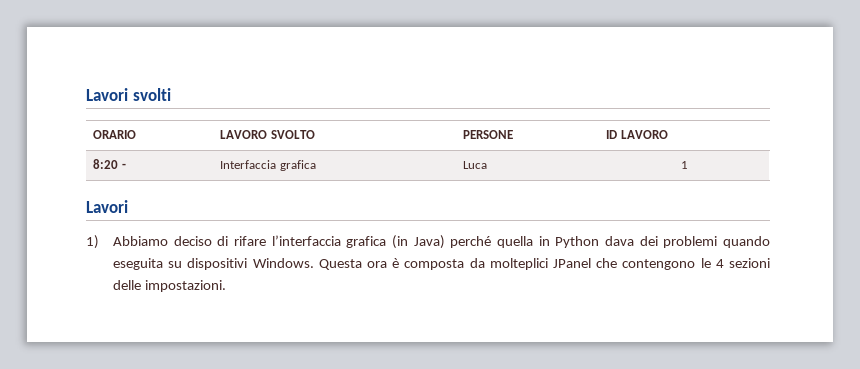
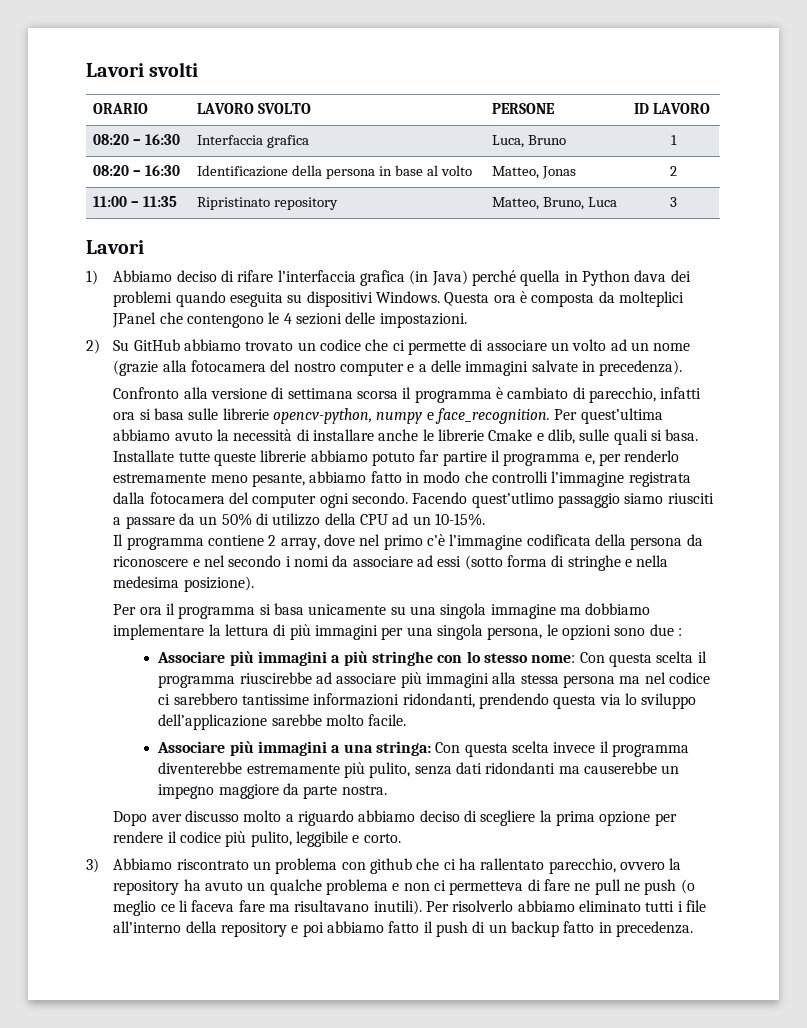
[93,159,126,169] 8:20 - -> [93,134,180,145] 08:20 – 16:30
(316, 165) none -> [492,135,566,148] [671,135,677,145] [93,165,180,176] [197,165,472,179] [492,166,576,179] [670,166,677,176] [93,196,177,207] [197,197,338,210] [492,197,584,210] Luca, Bruno | 1 // 08:20 – 16:30 | Identificazione della persona in base al volto | Matteo, Jonas | 2 // 11:00 – 11:35 | Ripristinato repository | Matteo, Bruno,
[681,161,688,169] 1 -> [670,197,677,207] 3
(227, 286) none -> [86,339,691,355] [113,360,683,376] [113,387,702,403] [113,408,663,424] [113,429,699,445] [113,450,680,466] [113,471,691,487] [113,492,714,508] [113,513,485,529] [113,534,703,550] [113,555,669,571] [113,576,254,592] [113,603,651,619] [113,624,682,640] [157,651,707,667] [158,672,710,688] [158,693,697,709] [158,714,407,730] [157,741,689,757] [158,762,680,778] [158,783,387,799] [113,810,677,826] [113,831,401,847] [86,858,682,874] [113,879,695,895] [113,900,706,916] [113,921,693,937] // 2) Su GitHub abbiamo trovato un codice che ci permette di associare un volto ad un nome (grazie alla fotocamera del nostro computer e a delle immagini salvate in precedenza). // Confronto alla versione di settimana scorsa il programma è cambiato di parecchio, infatti ora si basa sulle librerie opencv-python, numpy e face_recognition. Per quest’ultima abbiamo avuto la necessità di installare anche le librerie Cmake e dlib, sulle quali si basa. Installate tutte queste librerie abbiamo potuto far partire il programma e, per renderlo estremamente meno pesante, abbiamo fatto in modo che controlli l’immagine registrata dalla fotocamera del computer ogni secondo. Facendo quest’utlimo passaggio siamo riusciti a passare da un 50% di utilizzo della CPU ad un 10-15%. // Il programma contiene 2 array, dove nel primo c’è l’immagine codificata della persona da riconoscere e nel secondo i nomi da associare ad essi (sotto forma di stringhe e nella medesima posizione). // Per ora il programma si basa unicamente su una singola immagine ma dobbiamo implementare la lettura di più immagini per una singola persona, le opzioni sono due : // Associare più immagini a più stringhe con lo stesso nome: Con questa scelta il programma riuscirebbe ad associare più immagini alla stessa persona ma nel codice ci sarebbero tantissime informazioni ridondanti, prendendo questa via lo sviluppo dell’applicazione sarebbe molto facile. // Associare più immagini a una stringa: Con questa scelta invece il programma diventerebbe estremamente più pulito, senza dati ridondanti ma causerebbe un impegno maggiore da parte nostra. // Dopo aver discusso molto a riguardo abbiamo deciso di scegliere la prima opzione per rendere il codice più pulito, leggibile e corto. // 3) Abbiamo riscontrato un problema con github che ci ha rallentato parecchio, ovvero la repository ha avuto un qualche problema e non ci permetteva di fare ne pull ne push (o meglio ce li faceva fare ma risultavano inutili). Per risolverlo abbiamo eliminato tutti i file all’interno della repository e poi abbiamo fatto il push di un backup fatto in precedenza.

